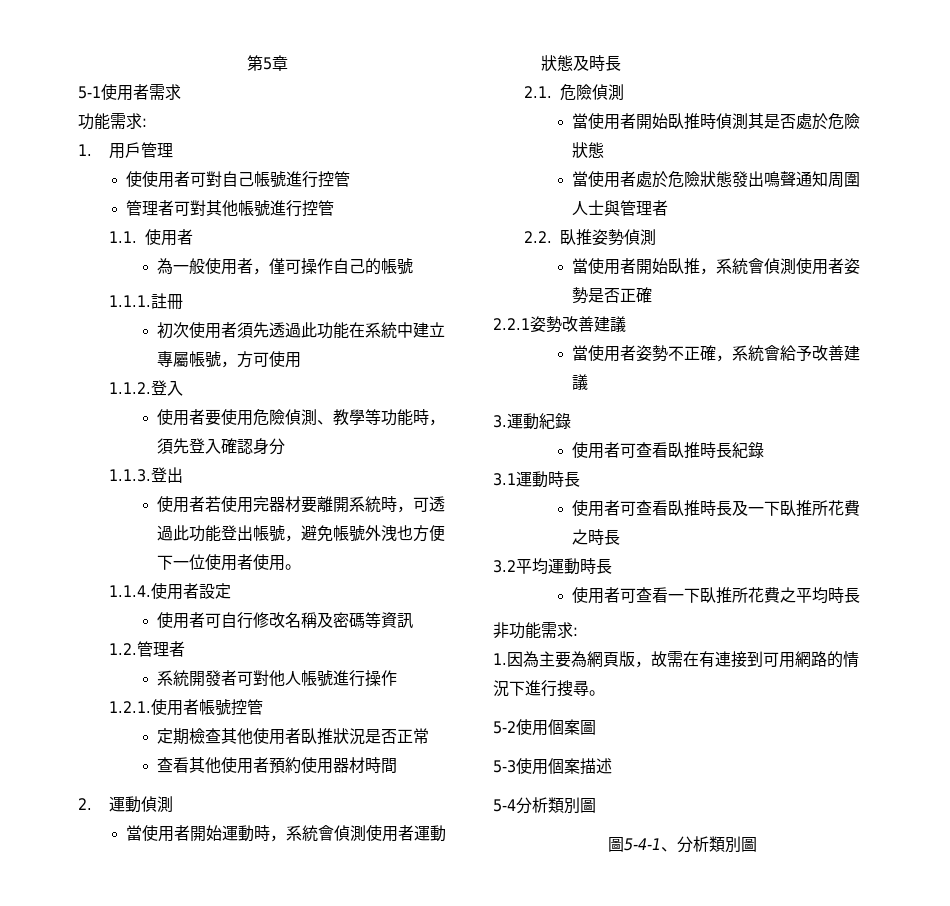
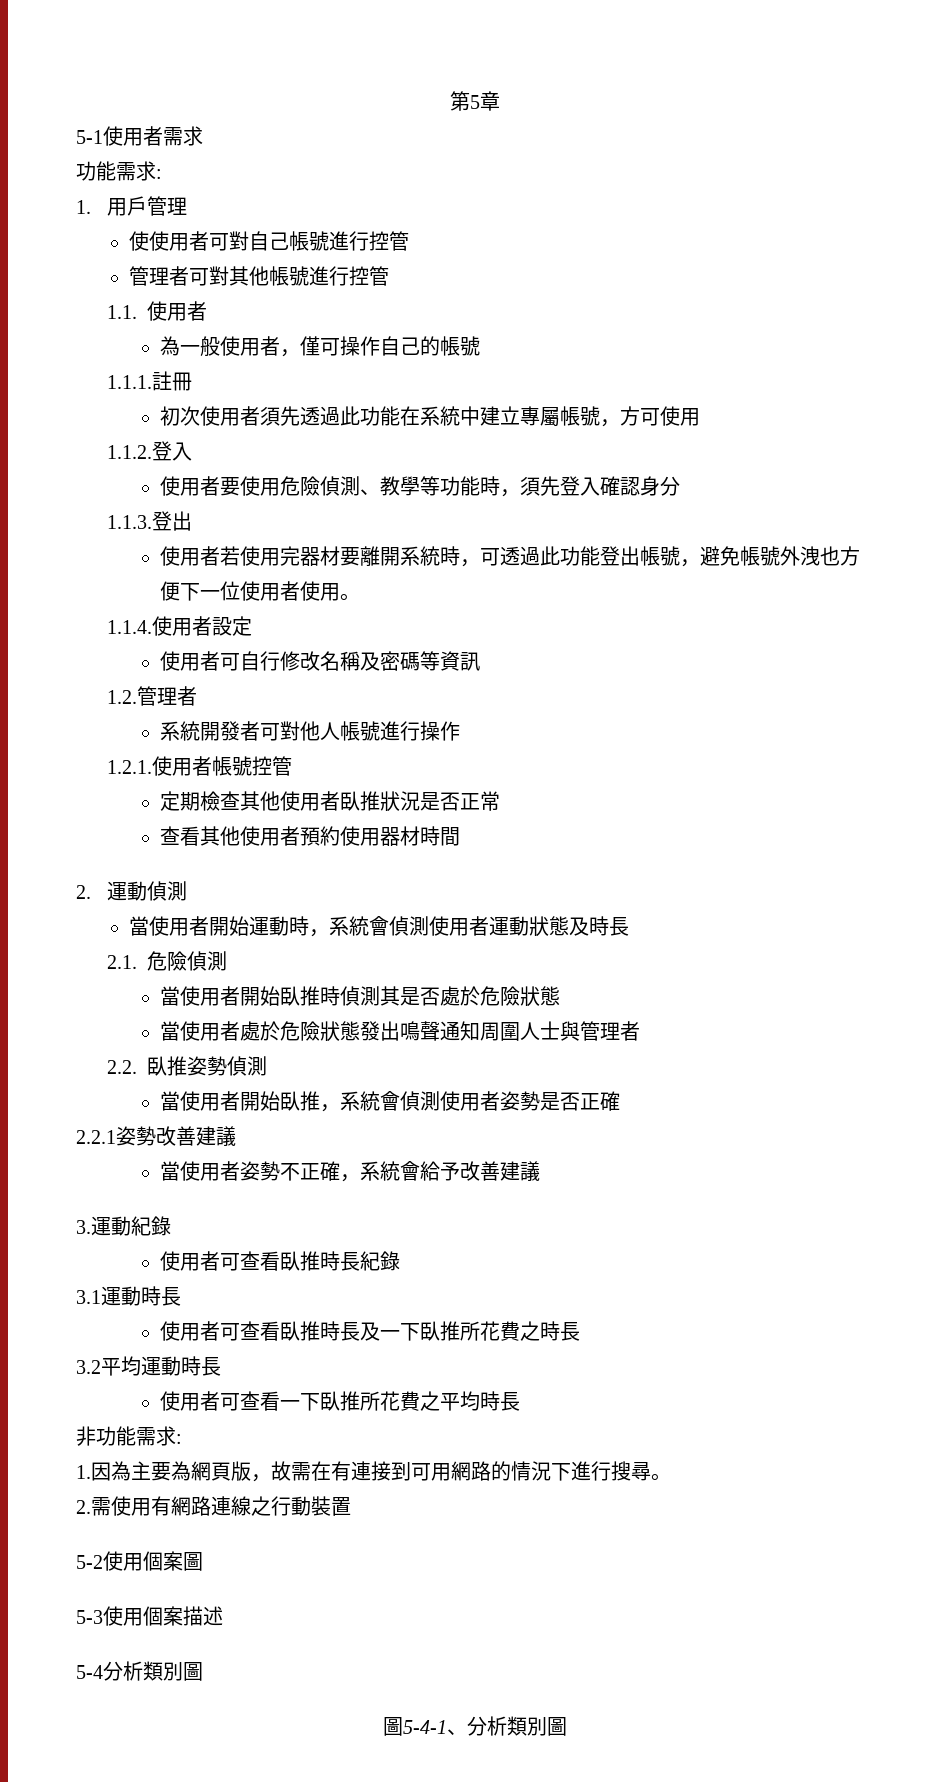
(605, 693) none -> [76,1496,351,1516] // 2.需使用有網路連線之行動裝置

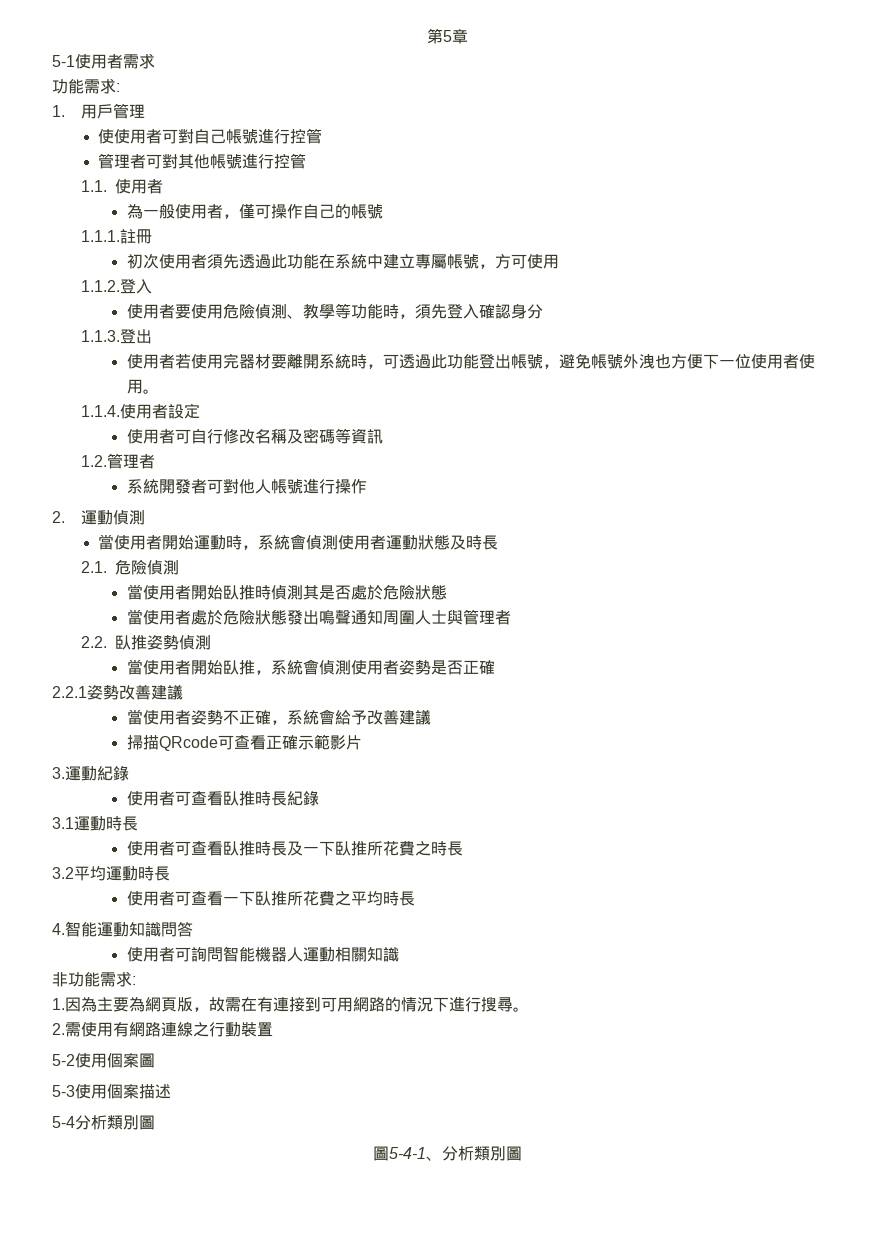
[107,756,293,776] [160,791,501,812] [160,826,461,846] // 1.2.1.使用者帳號控管 // 定期檢查其他使用者臥推狀況是否正常 // 查看其他使用者預約使用器材時間 -> (367, 486) none
(541, 1171) none -> [126,734,362,751] // 掃描QRcode可查看正確示範影片
(521, 1401) none -> [52,921,193,937] [126,946,399,962] // 4.智能運動知識問答 // 使用者可詢問智能機器人運動相關知識

